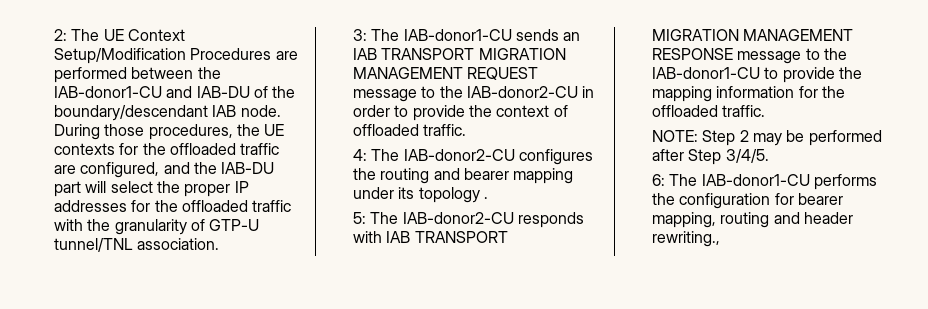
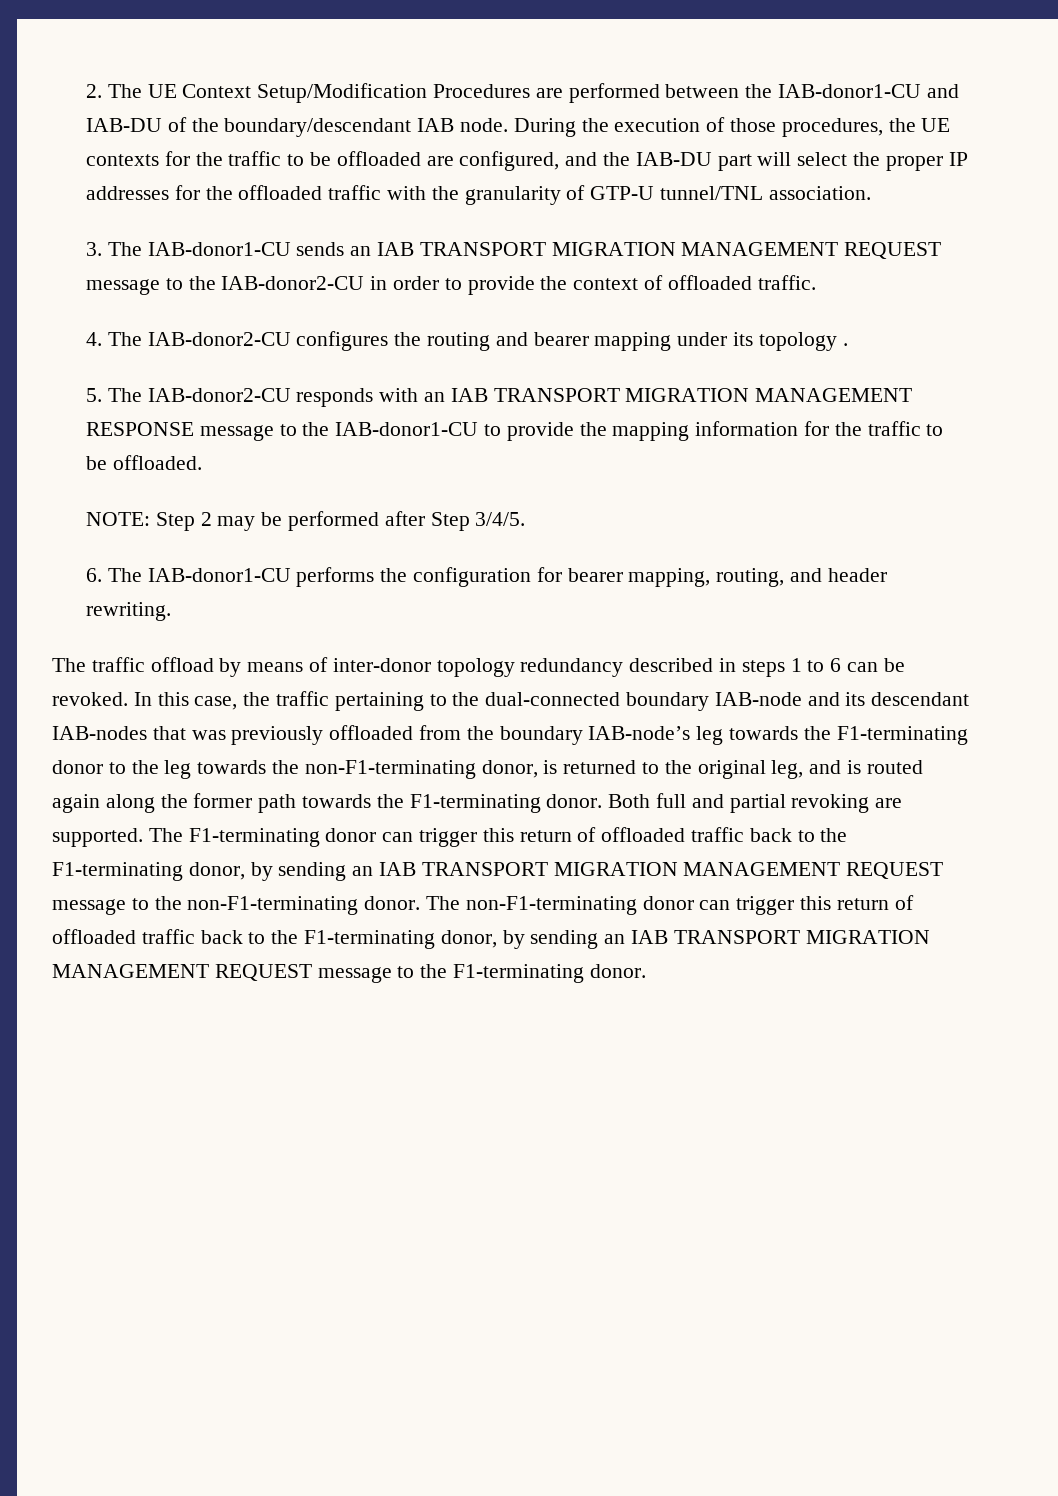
[53,29,67,41] 2: -> [85,84,102,98] 2.
(100, 132) none -> [581,117,726,132] the execution of
[169,143,280,155] offloaded traffic -> [228,151,421,166] traffic to be offloaded
[352,29,367,41] 3: -> [85,242,102,256] 3.
[352,149,367,161] 4: -> [85,332,102,346] 4.
[352,212,366,224] 5: -> [85,388,102,402] 5.
(382, 237) none -> [423,392,445,402] an
[651,105,766,117] offloaded traffic. -> [867,421,944,436] [85,455,202,470] traffic to be offloaded.
[651,174,665,186] 6: -> [85,568,102,582] 6.
[720,212,770,228] routing -> [716,568,785,587] routing,
[651,231,720,247] rewriting., -> [85,602,171,621] [52,657,905,677] [52,691,970,711] [52,725,968,745] [52,760,923,779] [52,793,903,813] [52,827,848,847] [52,862,944,881] [52,895,914,915] [52,929,930,949] [52,964,646,983] rewriting. // The traffic offload by means of inter-donor topology redundancy described in steps 1 to 6 can be revoked. In this case, the traffic pertaining to the dual-connected boundary IAB-node and its descendant IAB-nodes that was previously offloaded from the boundary IAB-node’s leg towards the F1-terminating donor to the leg towards the non-F1-terminating donor, is returned to the original leg, and is routed again along the former path towards the F1-terminating donor. Both full and partial revoking are supported. The F1-terminating donor can trigger this return of offloaded traffic back to the F1-terminating donor, by sending an IAB TRANSPORT MIGRATION MANAGEMENT REQUEST message to the non-F1-terminating donor. The non-F1-terminating donor can trigger this return of offloaded traffic back to the F1-terminating donor, by sending an IAB TRANSPORT MIGRATION MANAGEMENT REQUEST message to the F1-terminating donor.

